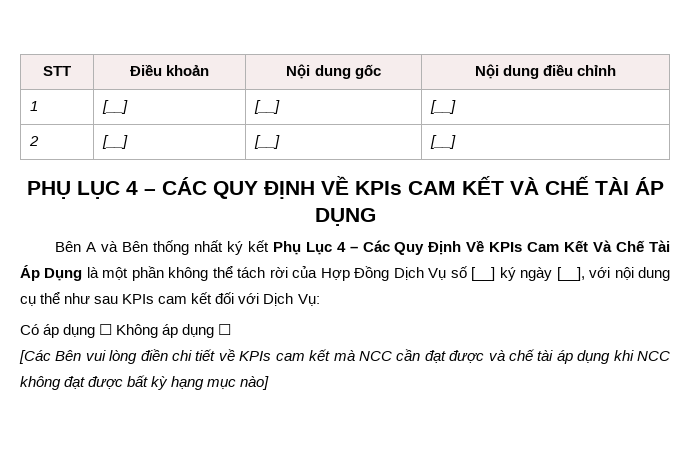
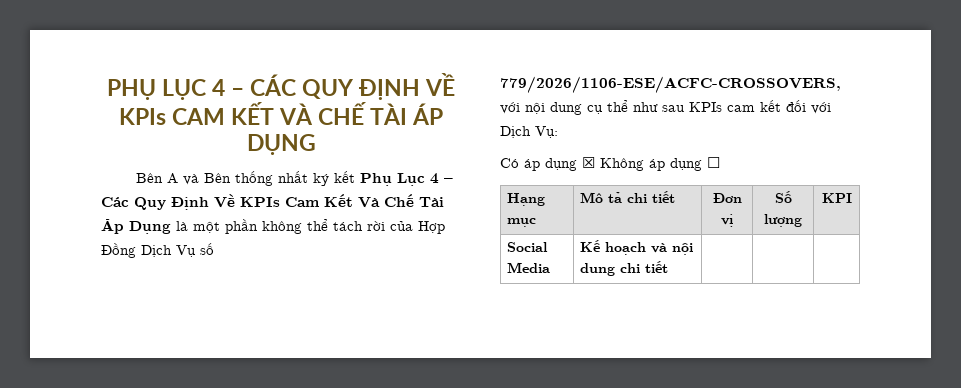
[43,66,71,76] [129,65,210,76] [286,64,381,79] [474,64,617,79] [30,101,39,111] [102,100,129,114] [254,100,281,114] [430,100,457,114] [29,136,40,146] [102,135,129,149] [254,135,281,149] [430,135,457,149] STT | Điều khoản | Nội dung gốc | Nội dung điều chỉnh // 1 | [__] | [__] | [__] // 2 | [__] | [__] | [__] // -> (106, 89) none
[471,267,585,281] [__] ký ngày [__], -> [500,76,841,93] 779/2026/1106-ESE/ACFC-CROSSOVERS,
[99,324,113,335] ☐ -> [582,157,595,168] ☒
[19,349,670,364] [20,375,270,390] // [Các Bên vui lòng điền chi tiết về KPIs cam kết mà NCC cần đạt được và chế tài áp dụng khi NCC không đạt được bất kỳ hạng mục nào] -> [507,193,546,206] [507,218,537,227] [580,191,676,203] [712,193,742,203] [721,214,733,227] [774,191,792,203] [764,214,802,227] [821,193,852,203] [507,242,549,252] [507,262,551,273] [580,240,694,255] [580,261,669,276] // Hạng mục | Mô tả chi tiết | Đơn vị | Số lượng | KPI // Social Media | Kế hoạch và nội dung chi tiết | | |

